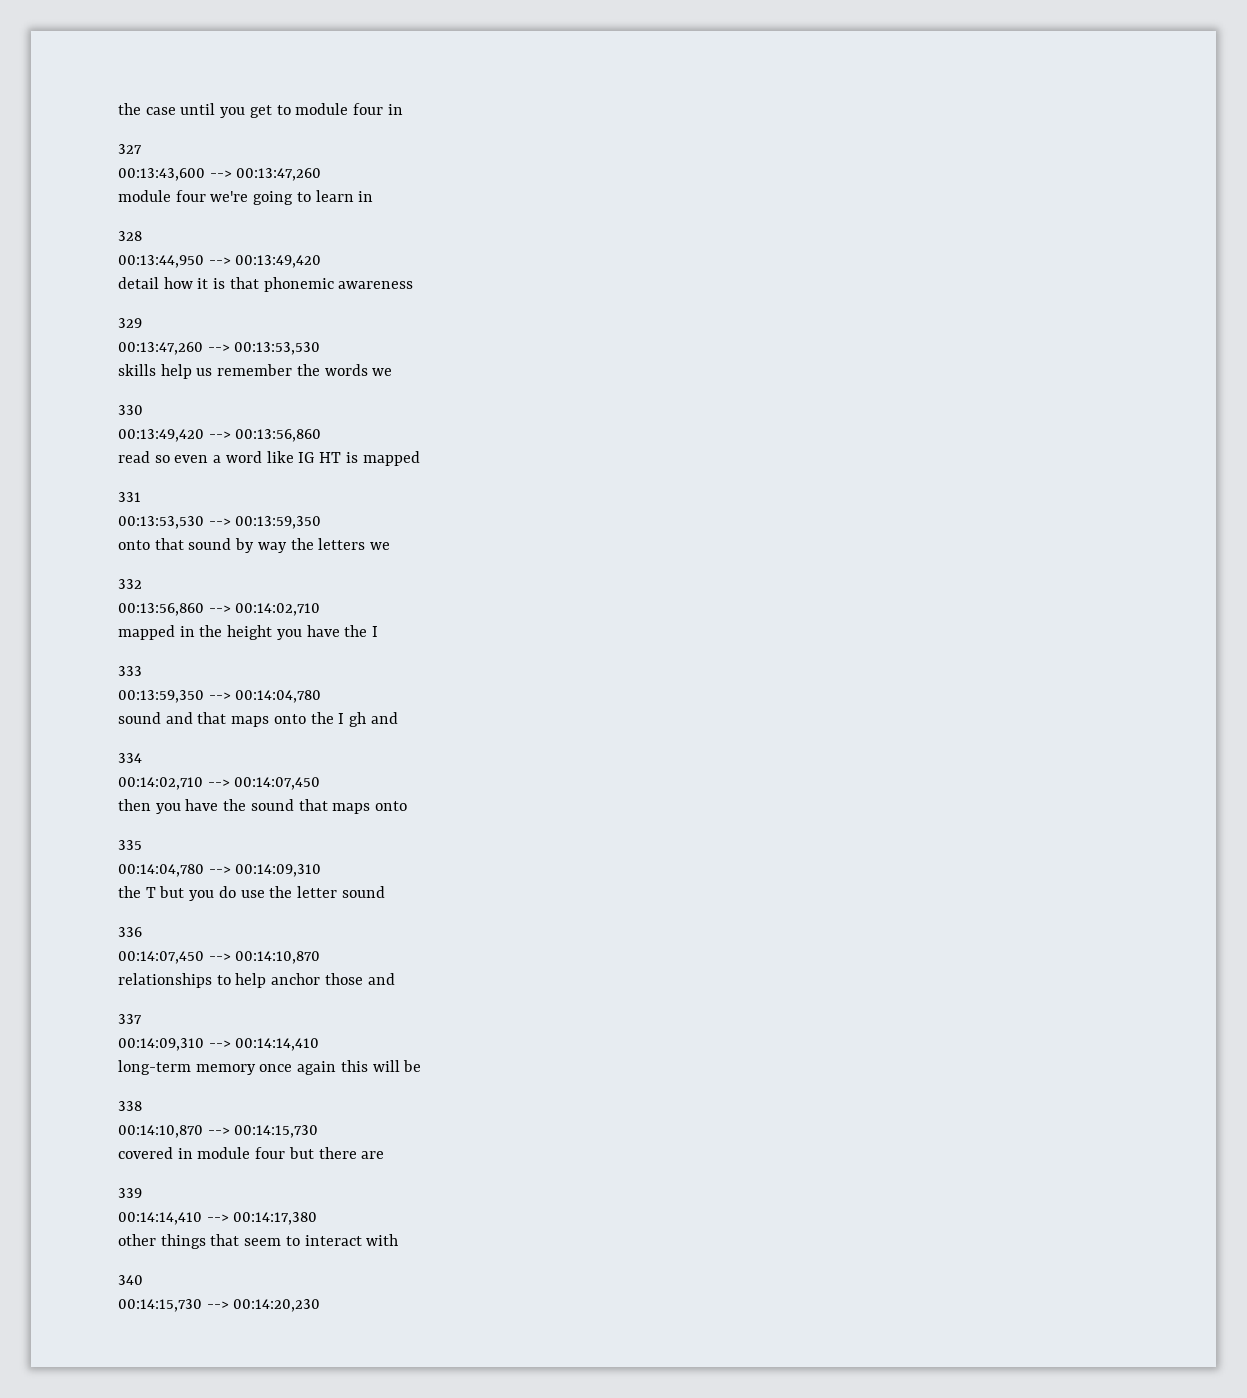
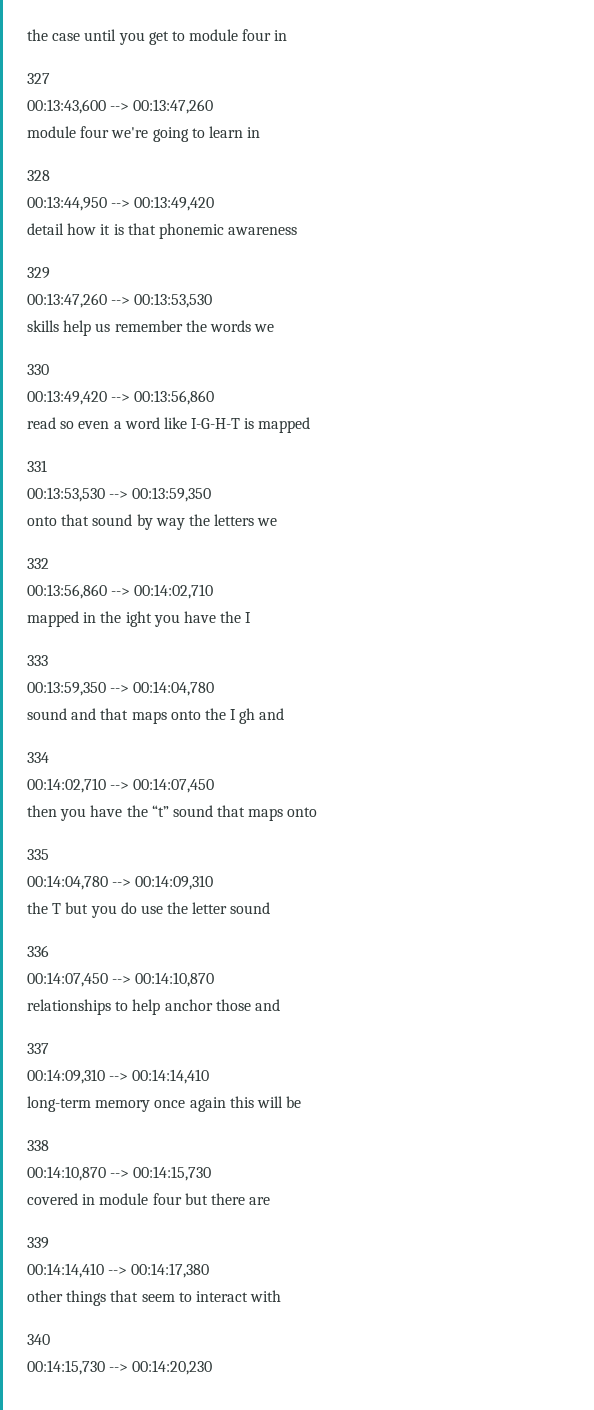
[298,452,342,463] IG HT -> [191,418,241,429] I-G-H-T
[227,625,273,640] height -> [125,611,152,627] ight
(247, 805) none -> [151,805,169,817] “t”

